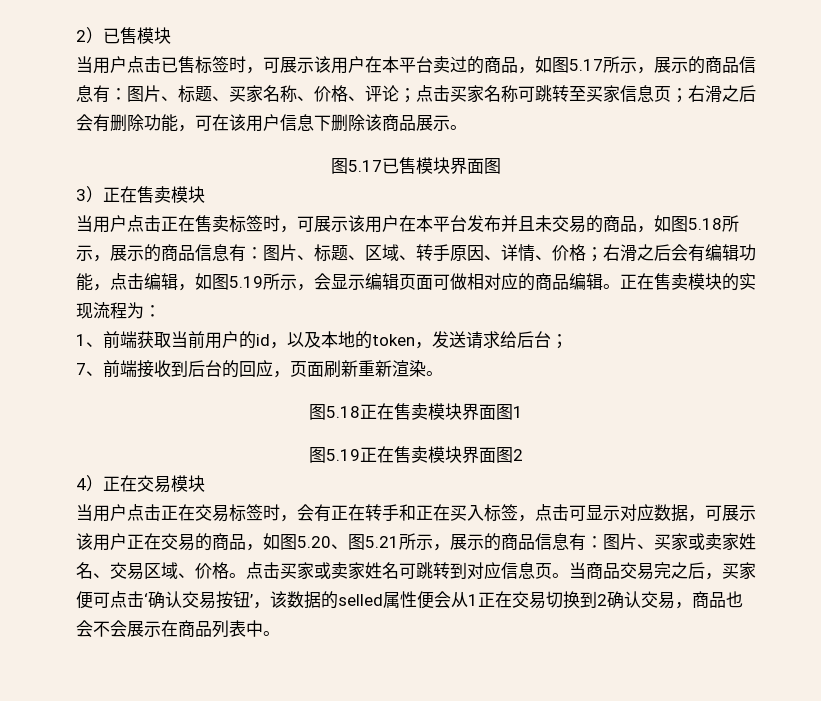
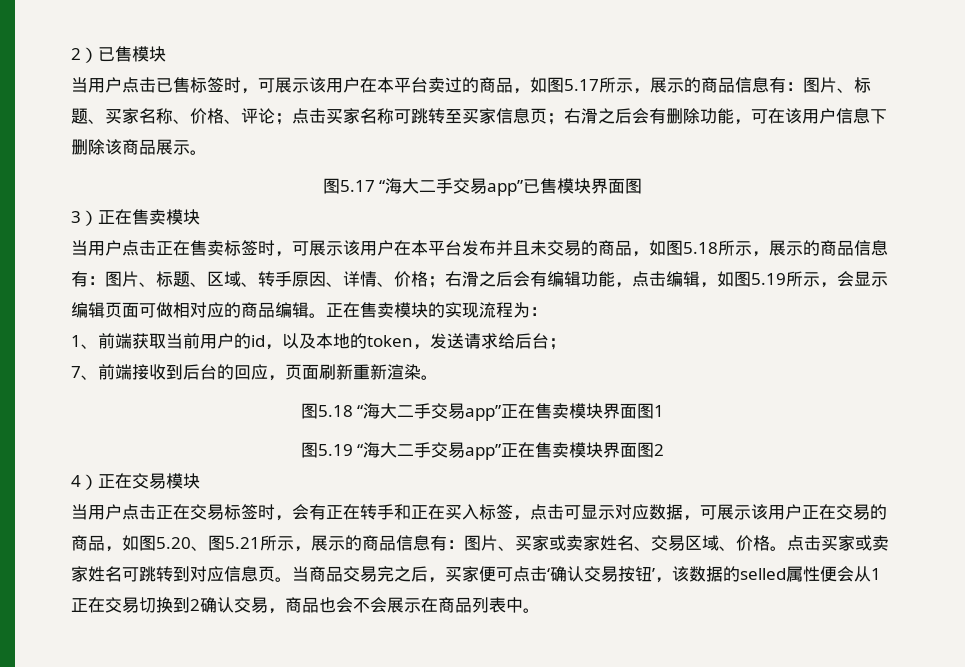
(382, 166) none -> [379,178,524,196] “海大二手交易app”
(360, 412) none -> [357,403,502,421] “海大二手交易app”
(360, 455) none -> [357,442,502,460] “海大二手交易app”

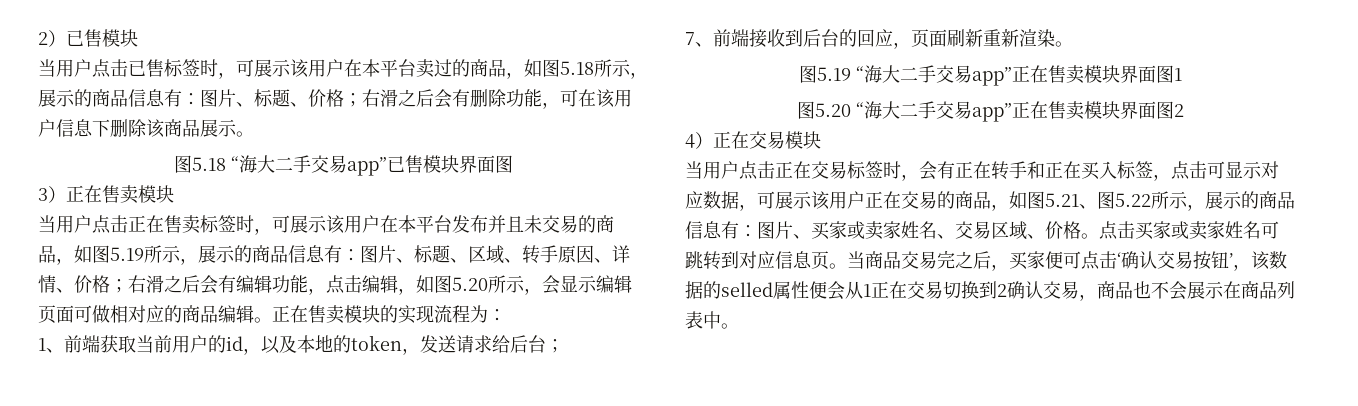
[564,77,871,94] [71,108,547,125] 5.17所示，展示的商品信息有：图片、标题、买家名称、价格、评论；点击买家名称可跳转至买家信息页 -> [560,59,648,79] [38,89,344,107] 5.18所示，展示的商品信息有：图片、标题、价格
[339,180,375,192] 5.17 -> [191,157,226,171] 5.18
[683,242,718,254] 5.18 -> [110,247,144,261] 5.19
[751,273,786,285] 5.19 -> [452,277,488,291] 5.20
[317,405,353,417] 5.18 -> [816,67,851,81] 5.19
[317,444,353,456] 5.19 -> [814,103,851,117] 5.20
[156,535,260,551] 5.20、图5.21 -> [1045,191,1151,209] 5.21、图5.22
[336,597,353,613] 会 -> (1151, 290) none

